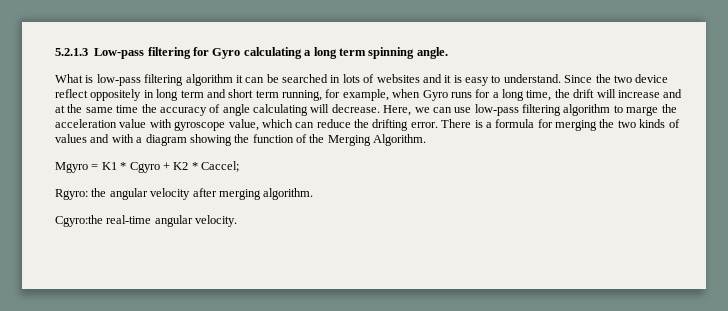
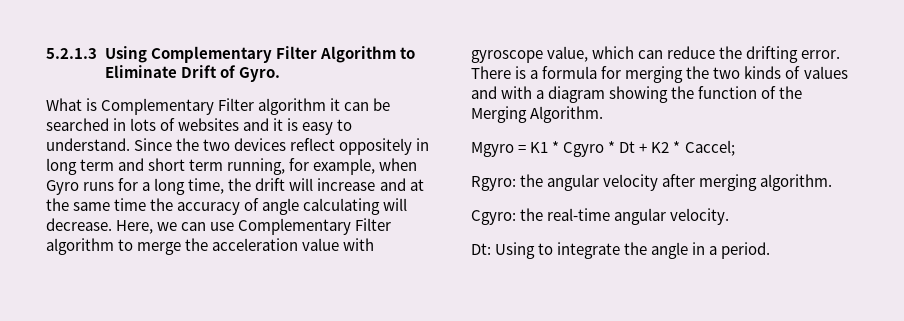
[94,47,448,59] Low-pass filtering for Gyro calculating a long term spinning angle. -> [104,46,415,63] [104,65,280,82] Using Complementary Filter Algorithm to Eliminate Drift of Gyro.
[96,74,184,86] low-pass filtering -> [101,98,255,115] Complementary Filter
[635,74,669,83] device -> [234,138,287,151] devices
[474,104,561,116] low-pass filtering -> [238,218,392,235] Complementary Filter
[626,106,659,116] marge -> [137,242,182,255] merge
(160, 167) none -> [608,141,636,153] * Dt
[55,215,103,227] Cgyro:the -> [471,208,544,225] Cgyro: the
(238, 221) none -> [471,242,771,259] // Dt: Using to integrate the angle in a period.

